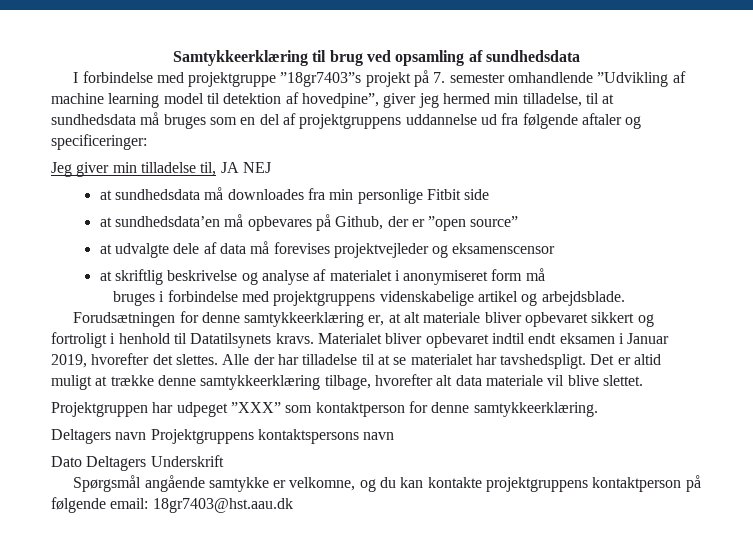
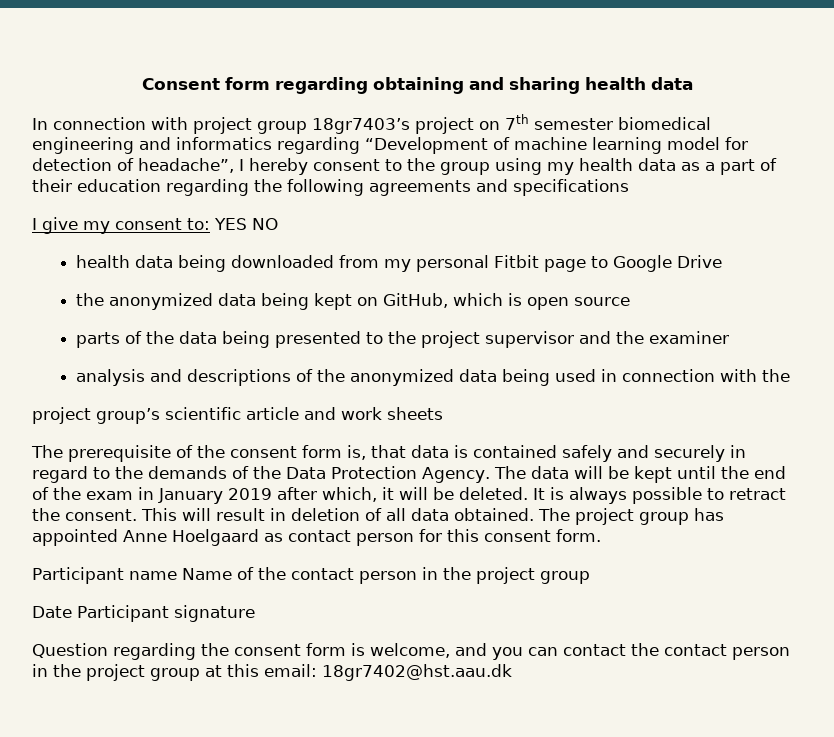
[173,50,580,66] [73,70,686,87] [51,92,615,108] [51,112,642,129] [51,134,147,150] [51,162,271,177] [99,187,490,204] [99,214,519,231] [99,241,556,258] [99,268,545,285] [113,290,625,306] [73,311,654,327] [51,332,670,348] [51,353,662,369] [51,374,643,390] [51,401,598,417] [51,429,395,444] [51,455,224,471] [73,475,701,492] [51,497,293,513] Samtykkeerklæring til brug ved opsamling af sundhedsdata // I forbindelse med projektgruppe ”18gr7403”s projekt på 7. semester omhandlende ”Udvikling af machine learning model til detektion af hovedpine”, giver jeg hermed min tilladelse, til at sundhedsdata må bruges som en del af projektgruppens uddannelse ud fra følgende aftaler og specificeringer: // Jeg giver min tilladelse til, JA NEJ // at sundhedsdata må downloades fra min personlige Fitbit side // at sundhedsdata’en må opbevares på Github, der er ”open source” // at udvalgte dele af data må forevises projektvejleder og eksamenscensor // at skriftlig beskrivelse og analyse af materialet i anonymiseret form må // bruges i forbindelse med projektgruppens videnskabelige artikel og arbejdsblade. // Forudsætningen for denne samtykkeerklæring er, at alt materiale bliver opbevaret sikkert og fortroligt i henhold til Datatilsynets kravs. Materialet bliver opbevaret indtil endt eksamen i Januar 2019, hvorefter det slettes. Alle der har tilladelse til at se materialet har tavshedspligt. Det er altid muligt at trække denne samtykkeerklæring tilbage, hvorefter alt data materiale vil blive slettet. // Projektgruppen har udpeget ”XXX” som kontaktperson for denne samtykkeerklæring. // Deltagers navn Projektgruppens kontaktspersons navn // Dato Deltagers Underskrift // Spørgsmål angående samtykke er velkomne, og du kan kontakte projektgruppens kontaktperson på følgende email: 18gr7403@hst.aau.dk -> [141,77,693,94] [32,114,711,134] [32,137,748,154] [32,158,777,175] [32,179,629,196] [32,217,278,234] [75,255,722,272] [75,293,630,310] [75,331,729,348] [75,369,790,386] [32,407,443,424] [31,445,746,462] [32,466,786,483] [32,487,786,504] [32,508,724,525] [32,529,601,546] [32,567,590,584] [32,605,255,622] [32,643,790,660] [32,664,512,681] Consent form regarding obtaining and sharing health data // In connection with project group 18gr7403’s project on 7th semester biomedical engineering and informatics regarding “Development of machine learning model for detection of headache”, I hereby consent to the group using my health data as a part of their education regarding the following agreements and specifications // I give my consent to: YES NO // health data being downloaded from my personal Fitbit page to Google Drive // the anonymized data being kept on GitHub, which is open source // parts of the data being presented to the project supervisor and the examiner // analysis and descriptions of the anonymized data being used in connection with the // project group’s scientific article and work sheets // The prerequisite of the consent form is, that data is contained safely and securely in regard to the demands of the Data Protection Agency. The data will be kept until the end of the exam in January 2019 after which, it will be deleted. It is always possible to retract the consent. This will result in deletion of all data obtained. The project group has appointed Anne Hoelgaard as contact person for this consent form. // Participant name Name of the contact person in the project group // Date Participant signature // Question regarding the consent form is welcome, and you can contact the contact person in the project group at this email: 18gr7402@hst.aau.dk

